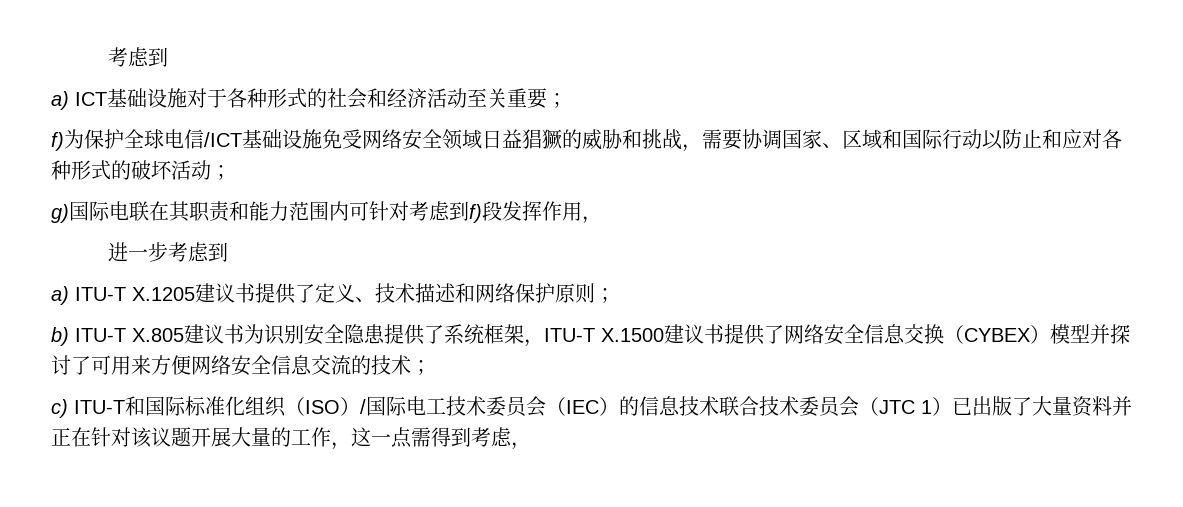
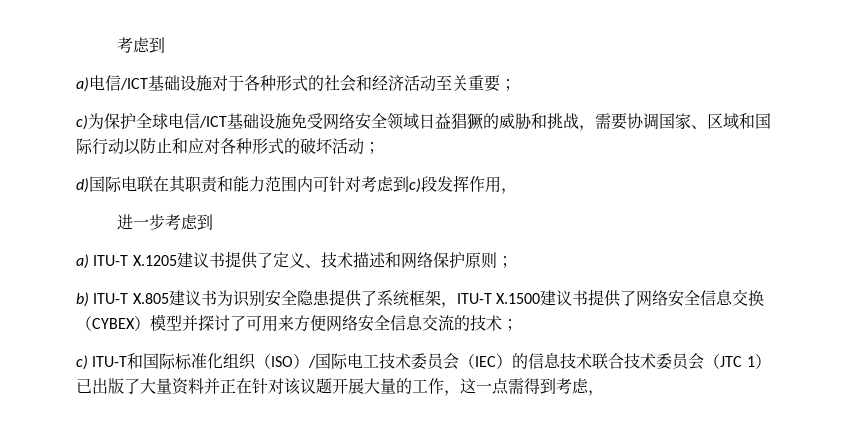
[107,47,168,67] [51,91,107,110] 考虑到 // a) ICT -> [117,37,166,53] [76,75,148,92] 考虑到 // a)电信/ICT
[51,132,64,151] f) -> [76,115,88,130] c)
[51,204,69,223] g) -> [76,178,89,193] d)
[469,204,482,223] f) -> [409,178,421,193] c)

